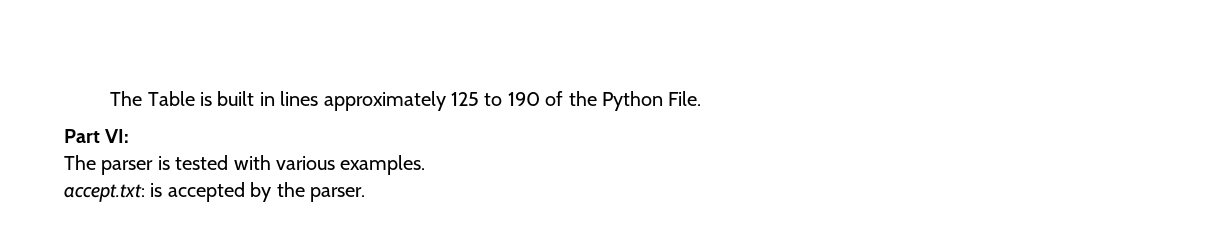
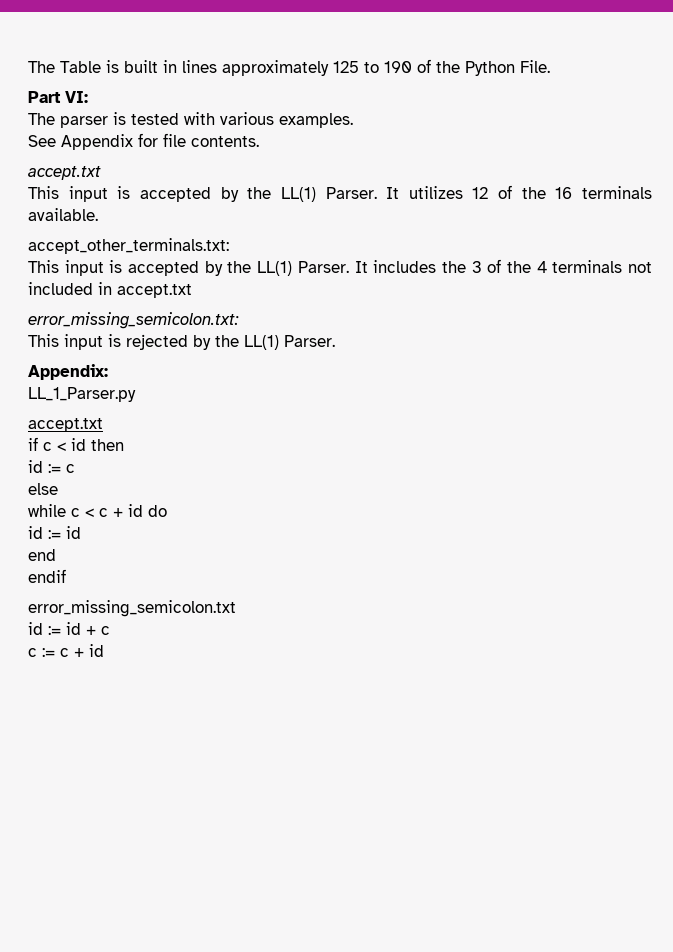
[64,182,365,202] accept.txt: is accepted by the parser. -> [28,133,259,150] [28,166,101,180] [28,185,652,202] [28,208,98,221] [28,238,229,254] [28,259,652,276] [28,282,192,298] [28,312,239,329] [28,334,335,350] [28,364,108,380] [28,387,136,402] [28,418,103,432] [28,437,124,451] [28,460,75,473] [28,483,58,495] [28,504,167,517] [28,526,81,539] [28,549,56,561] [28,569,66,583] [28,600,236,617] [28,622,110,635] [28,644,104,657] See Appendix for file contents. // accept.txt // This input is accepted by the LL(1) Parser. It utilizes 12 of the 16 terminals available. // accept_other_terminals.txt: // This input is accepted by the LL(1) Parser. It includes the 3 of the 4 terminals not included in accept.txt // error_missing_semicolon.txt: // This input is rejected by the LL(1) Parser. // Appendix: // LL_1_Parser.py // accept.txt // if c < id then // id := c // else // while c < c + id do // id := id // end // endif // error_missing_semicolon.txt // id := id + c // c := c + id

